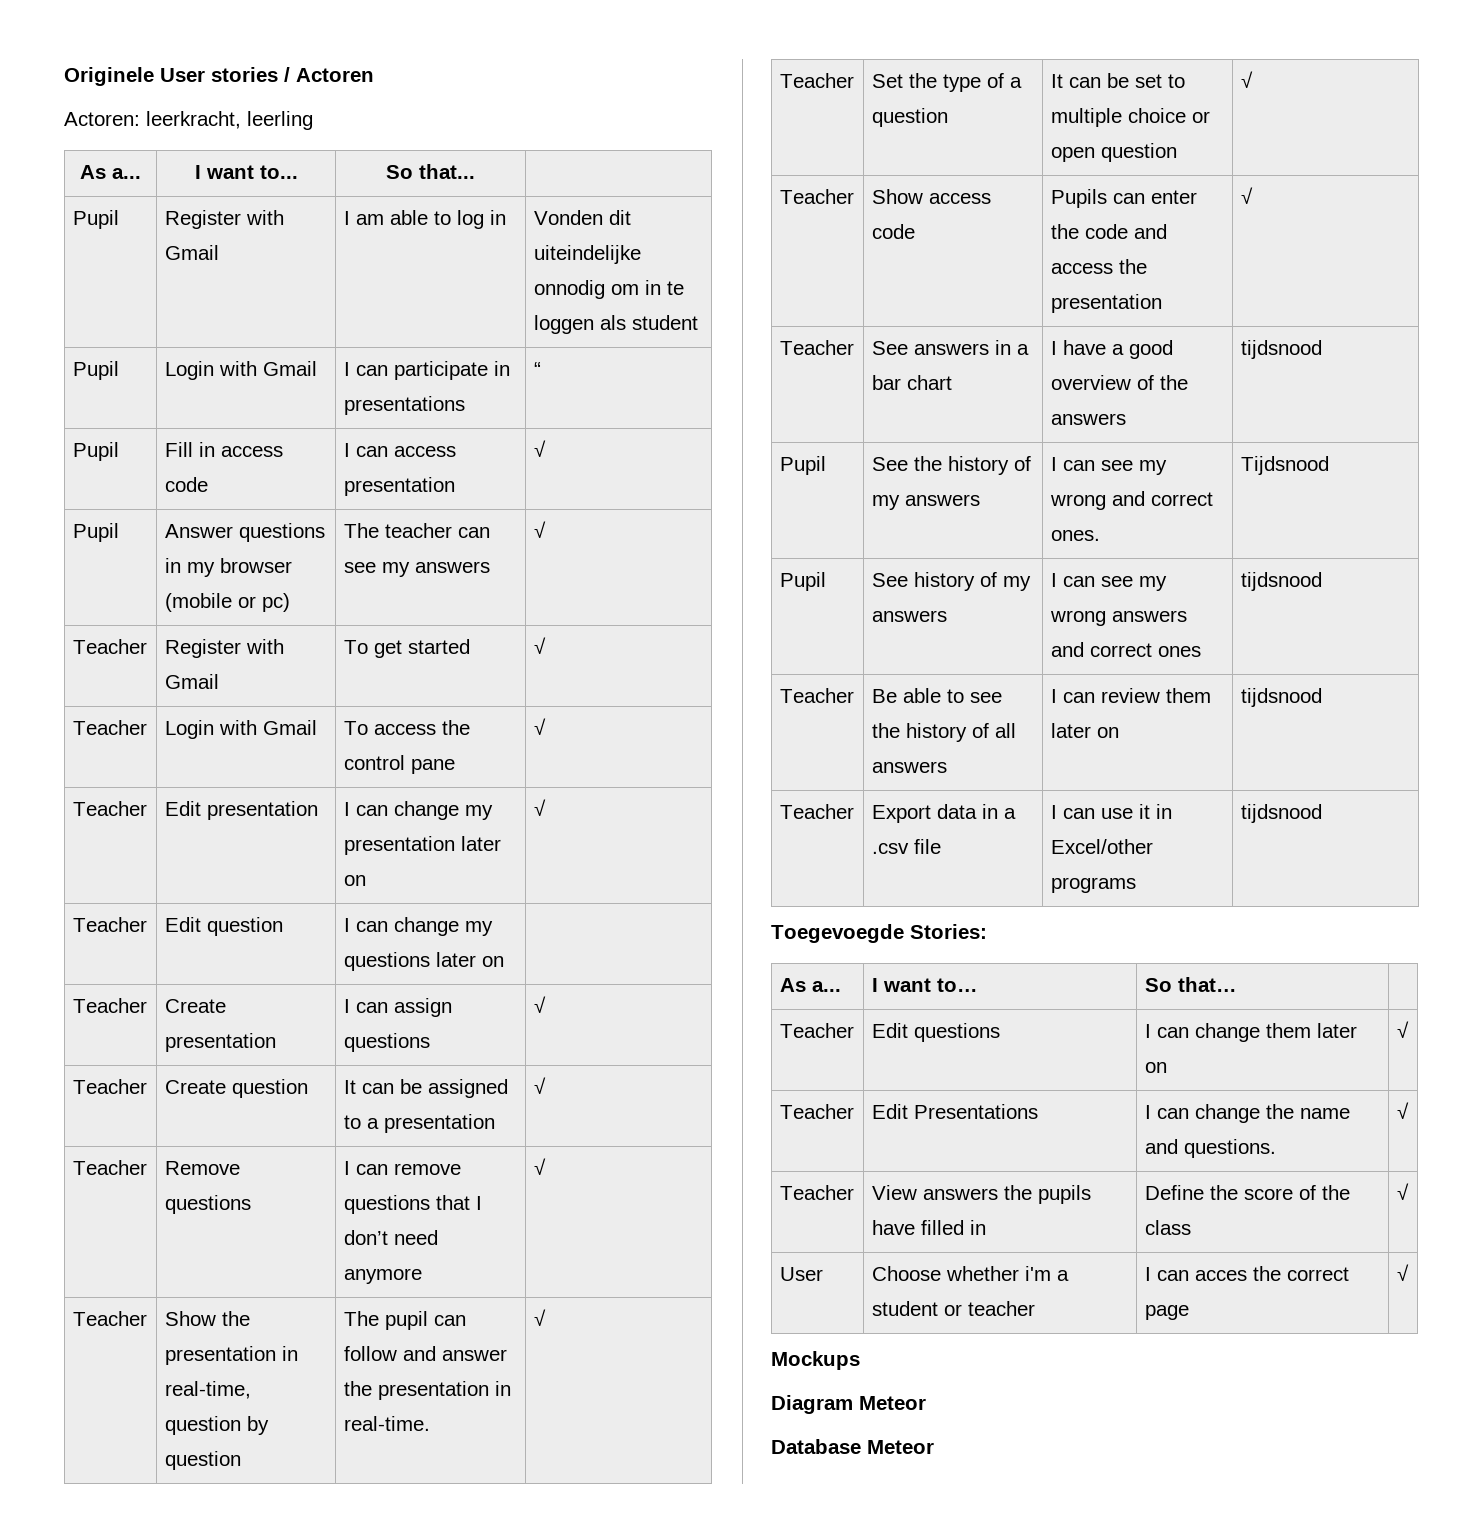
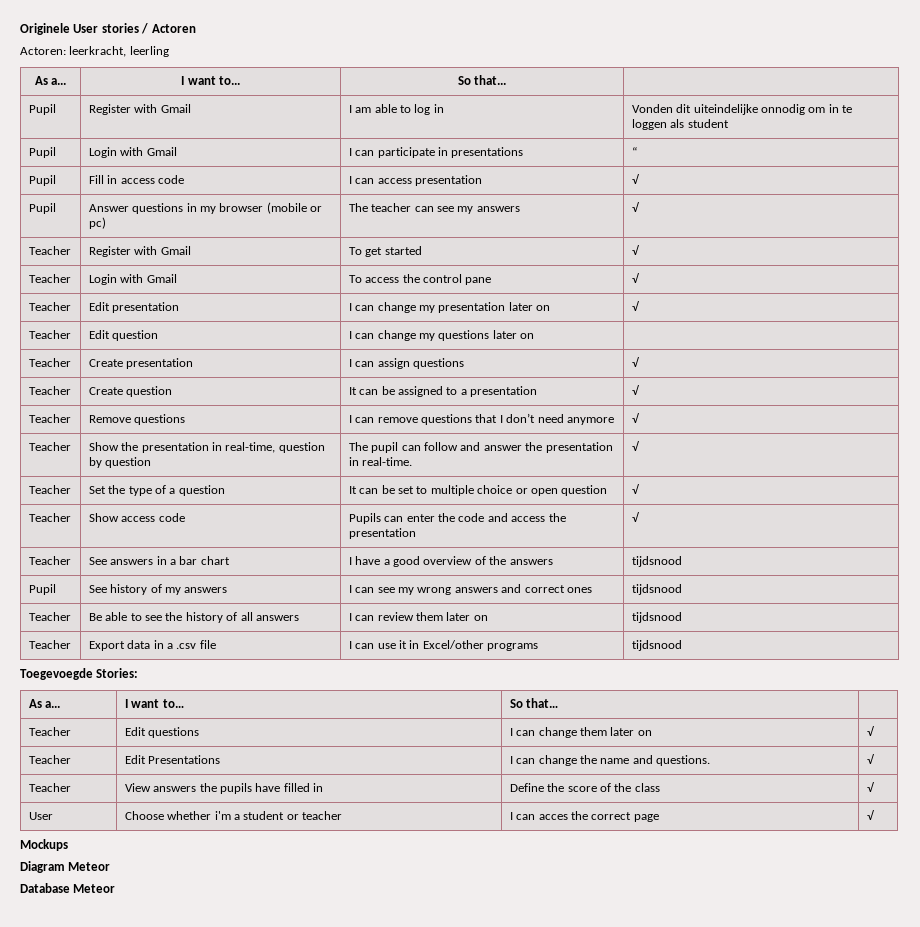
[779,456,826,475] [871,456,1031,475] [871,494,980,510] [1050,457,1167,475] [1049,491,1213,510] [1050,530,1100,541] [1240,456,1329,475] // Pupil | See the history of my answers | I can see my wrong and correct ones. | Tijdsnood -> (682, 561) none

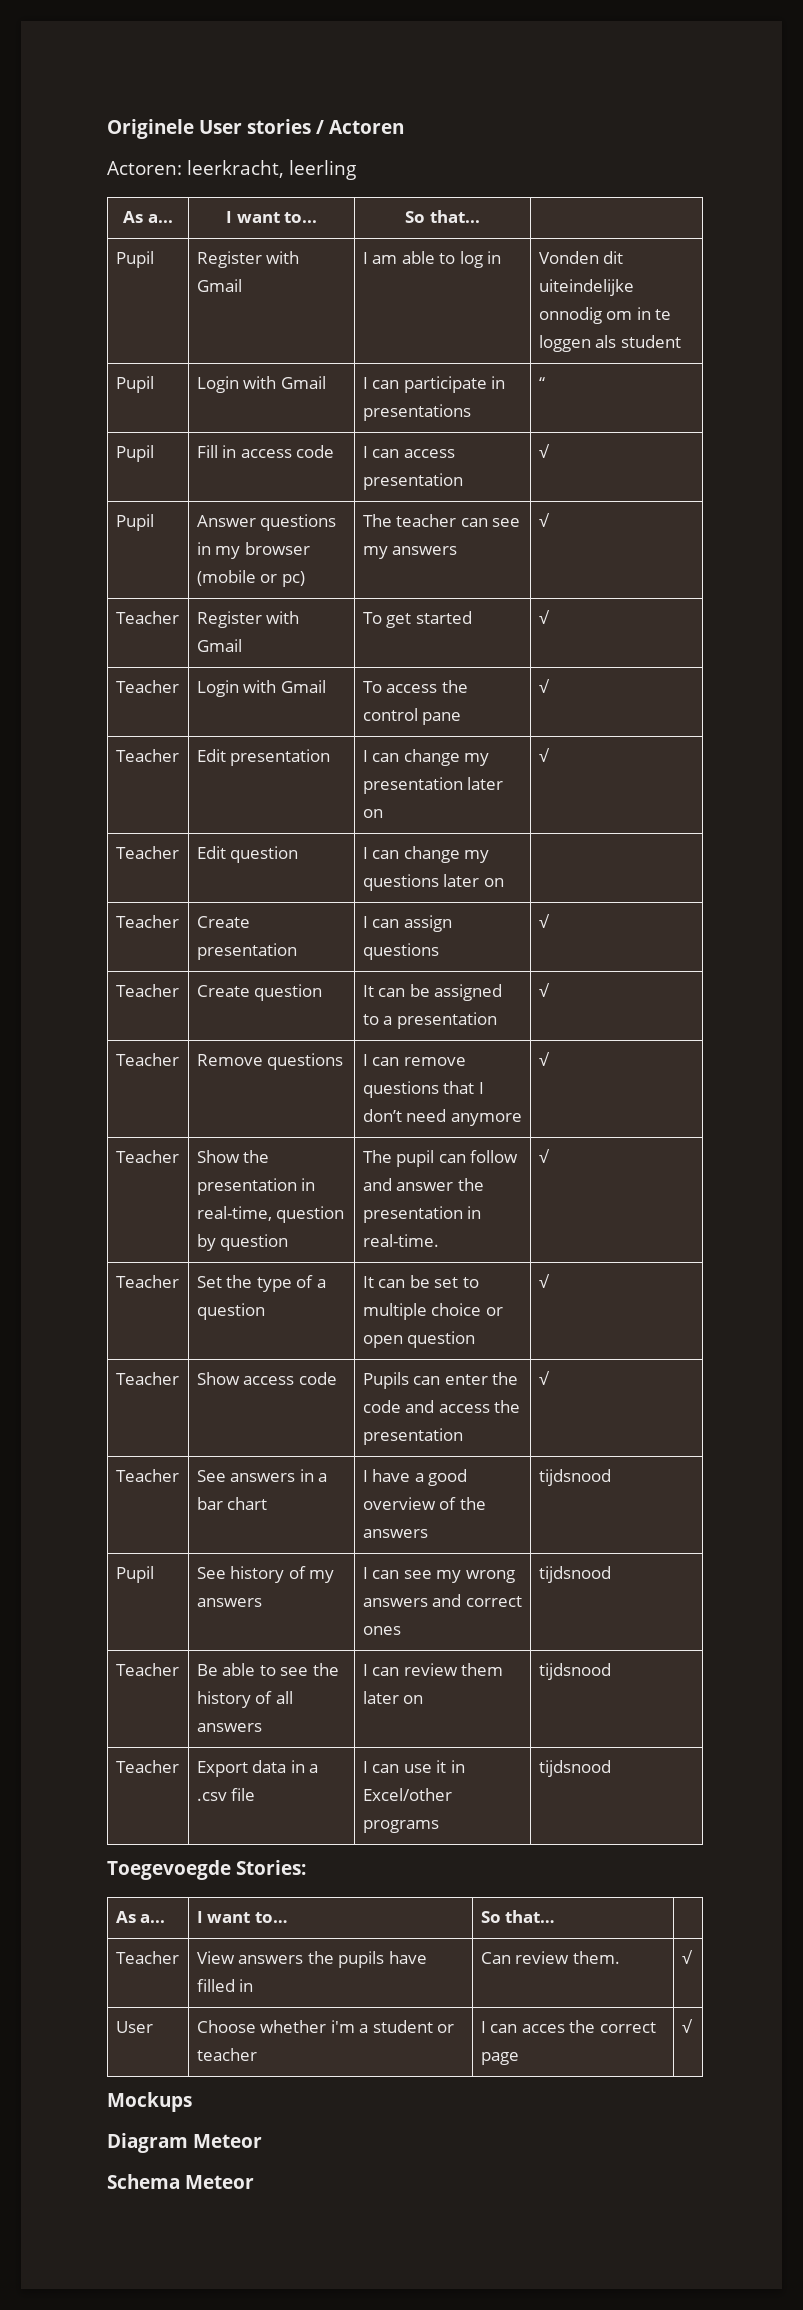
[28,727,71,736] [124,727,200,738] [509,727,652,738] [866,726,874,736] [28,755,71,764] [124,755,221,764] [509,755,711,766] [866,754,874,764] // Teacher | Edit questions | I can change them later on | √ // Teacher | Edit Presentations | I can change the name and questions. | √ -> (556, 1916) none
[509,783,660,792] Define the score of the class -> [481,1951,620,1964] Can review them.
[20,883,70,893] Database -> [107,2174,180,2189] Schema

